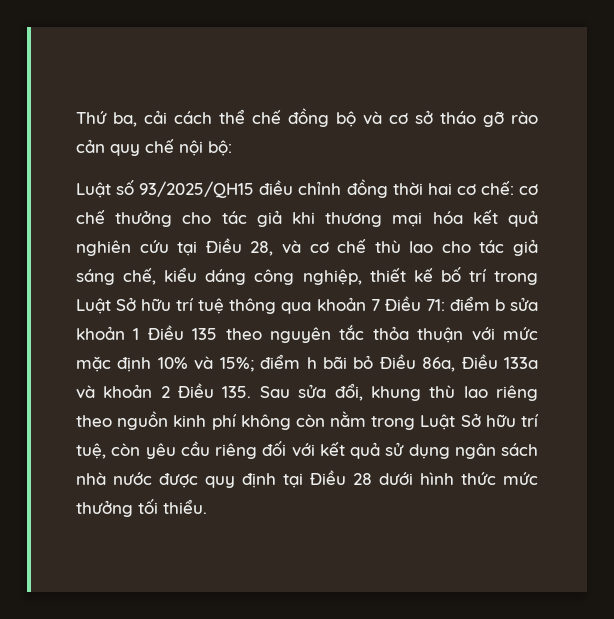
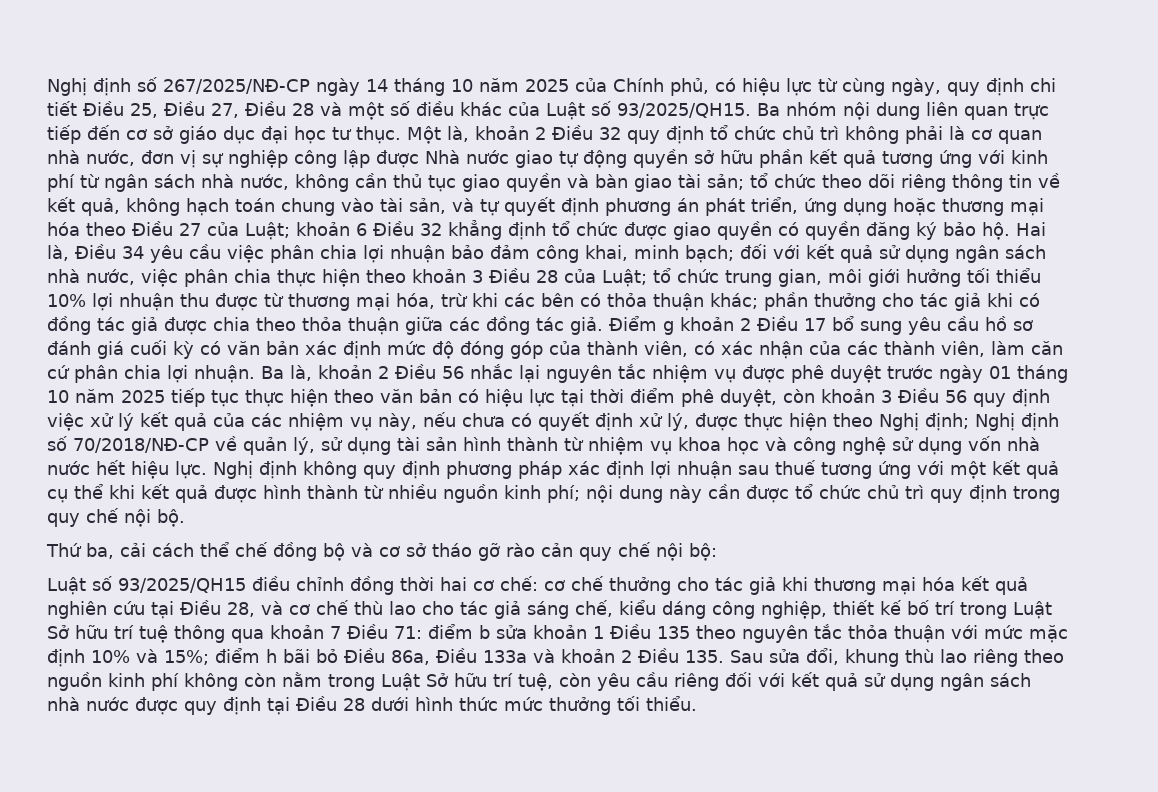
(76, 117) none -> [47,77,1056,96] [47,101,1049,120] [47,125,1042,144] [47,149,1048,168] [47,173,1060,192] [47,197,1044,216] [47,220,1046,240] [47,244,1046,263] [47,268,1041,287] [47,292,1040,311] [47,316,1033,335] [47,340,1063,359] [47,364,1068,383] [47,388,1050,407] [47,412,1059,431] [47,436,1040,455] [47,460,1059,479] [47,484,1060,503] [47,508,185,527] Nghị định số 267/2025/NĐ-CP ngày 14 tháng 10 năm 2025 của Chính phủ, có hiệu lực từ cùng ngày, quy định chi tiết Điều 25, Điều 27, Điều 28 và một số điều khác của Luật số 93/2025/QH15. Ba nhóm nội dung liên quan trực tiếp đến cơ sở giáo dục đại học tư thục. Một là, khoản 2 Điều 32 quy định tổ chức chủ trì không phải là cơ quan nhà nước, đơn vị sự nghiệp công lập được Nhà nước giao tự động quyền sở hữu phần kết quả tương ứng với kinh phí từ ngân sách nhà nước, không cần thủ tục giao quyền và bàn giao tài sản; tổ chức theo dõi riêng thông tin về kết quả, không hạch toán chung vào tài sản, và tự quyết định phương án phát triển, ứng dụng hoặc thương mại hóa theo Điều 27 của Luật; khoản 6 Điều 32 khẳng định tổ chức được giao quyền có quyền đăng ký bảo hộ. Hai là, Điều 34 yêu cầu việc phân chia lợi nhuận bảo đảm công khai, minh bạch; đối với kết quả sử dụng ngân sách nhà nước, việc phân chia thực hiện theo khoản 3 Điều 28 của Luật; tổ chức trung gian, môi giới hưởng tối thiểu 10% lợi nhuận thu được từ thương mại hóa, trừ khi các bên có thỏa thuận khác; phần thưởng cho tác giả khi có đồng tác giả được chia theo thỏa thuận giữa các đồng tác giả. Điểm g khoản 2 Điều 17 bổ sung yêu cầu hồ sơ đánh giá cuối kỳ có văn bản xác định mức độ đóng góp của thành viên, có xác nhận của các thành viên, làm căn cứ phân chia lợi nhuận. Ba là, khoản 2 Điều 56 nhắc lại nguyên tắc nhiệm vụ được phê duyệt trước ngày 01 tháng 10 năm 2025 tiếp tục thực hiện theo văn bản có hiệu lực tại thời điểm phê duyệt, còn khoản 3 Điều 56 quy định việc xử lý kết quả của các nhiệm vụ này, nếu chưa có quyết định xử lý, được thực hiện theo Nghị định; Nghị định số 70/2018/NĐ-CP về quản lý, sử dụng tài sản hình thành từ nhiệm vụ khoa học và công nghệ sử dụng vốn nhà nước hết hiệu lực. Nghị định không quy định phương pháp xác định lợi nhuận sau thuế tương ứng với một kết quả cụ thể khi kết quả được hình thành từ nhiều nguồn kinh phí; nội dung này cần được tổ chức chủ trì quy định trong quy chế nội bộ. //

